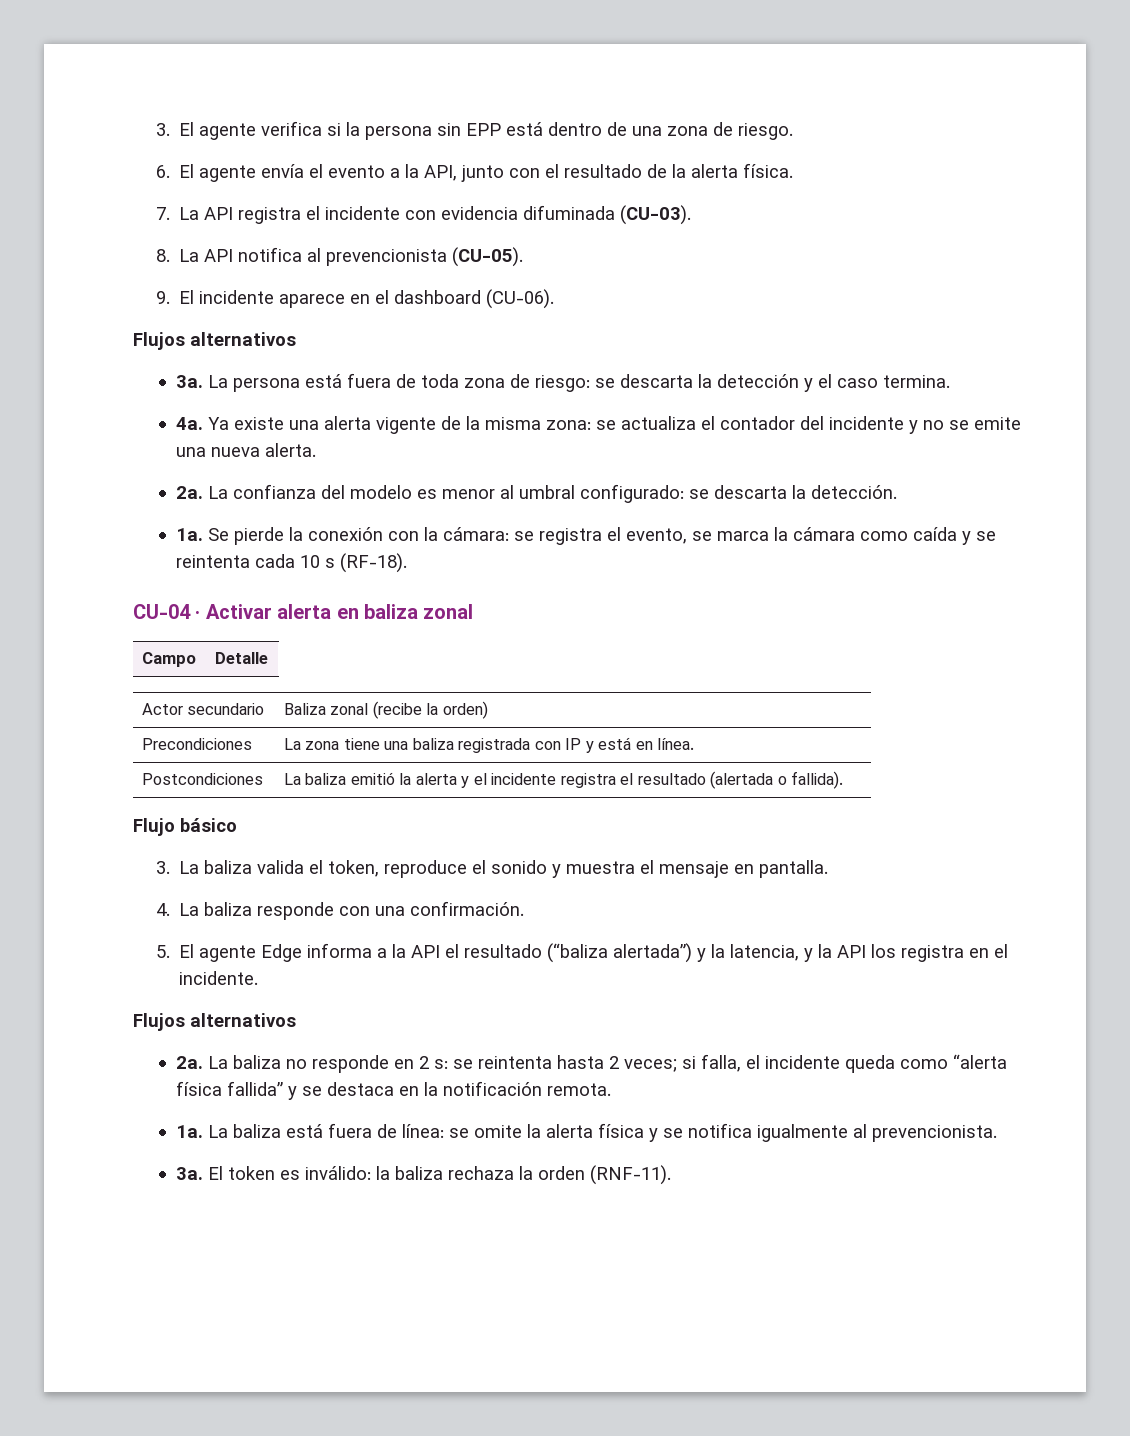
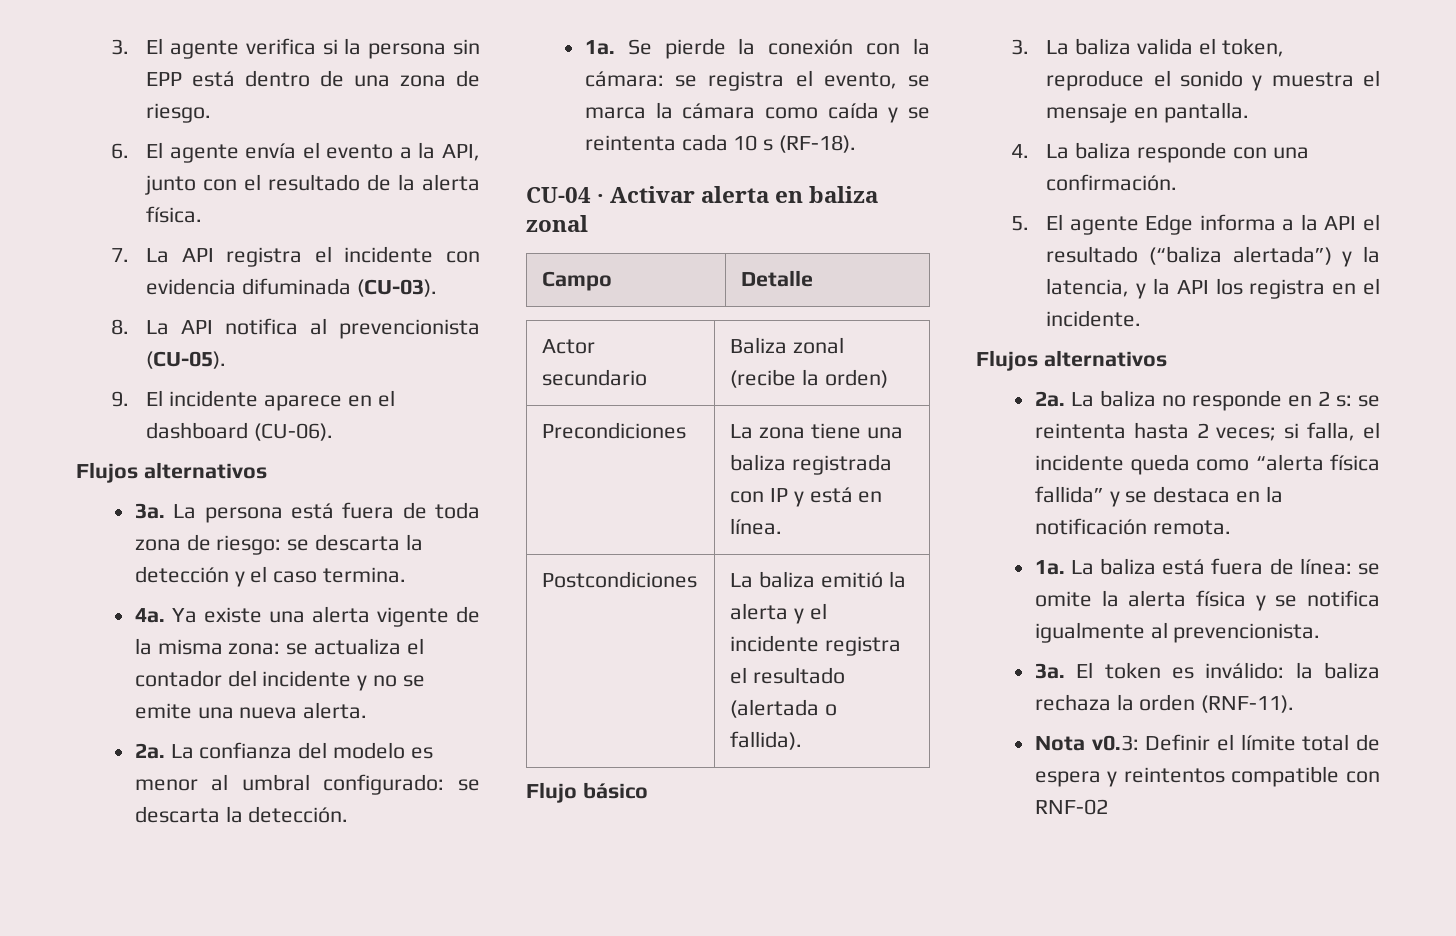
(672, 1175) none -> [1034,734,1380,751] [1034,766,1380,787] [1034,799,1108,815] // Nota v0.3: Definir el límite total de espera y reintentos compatible con RNF-02

